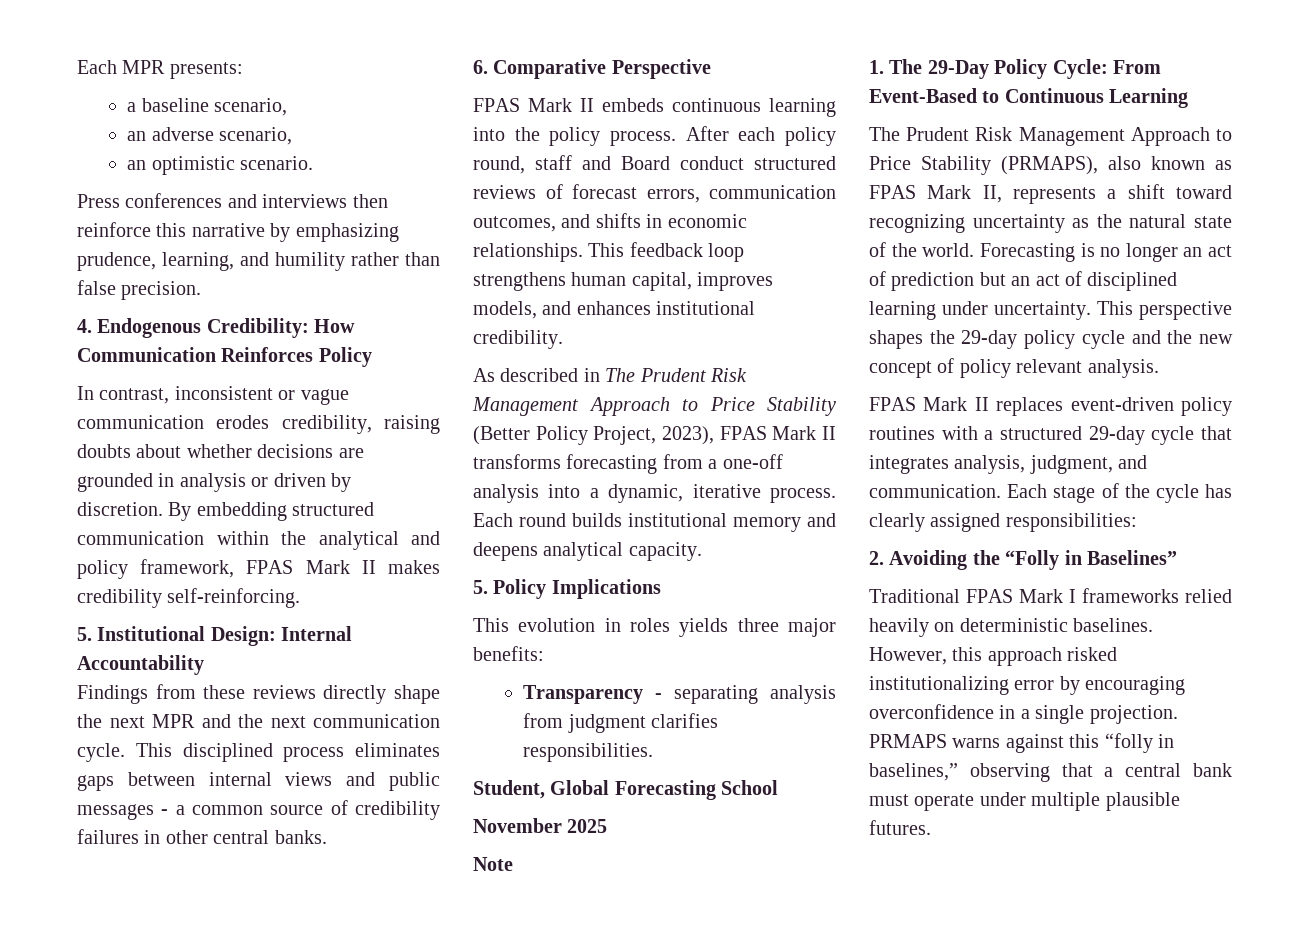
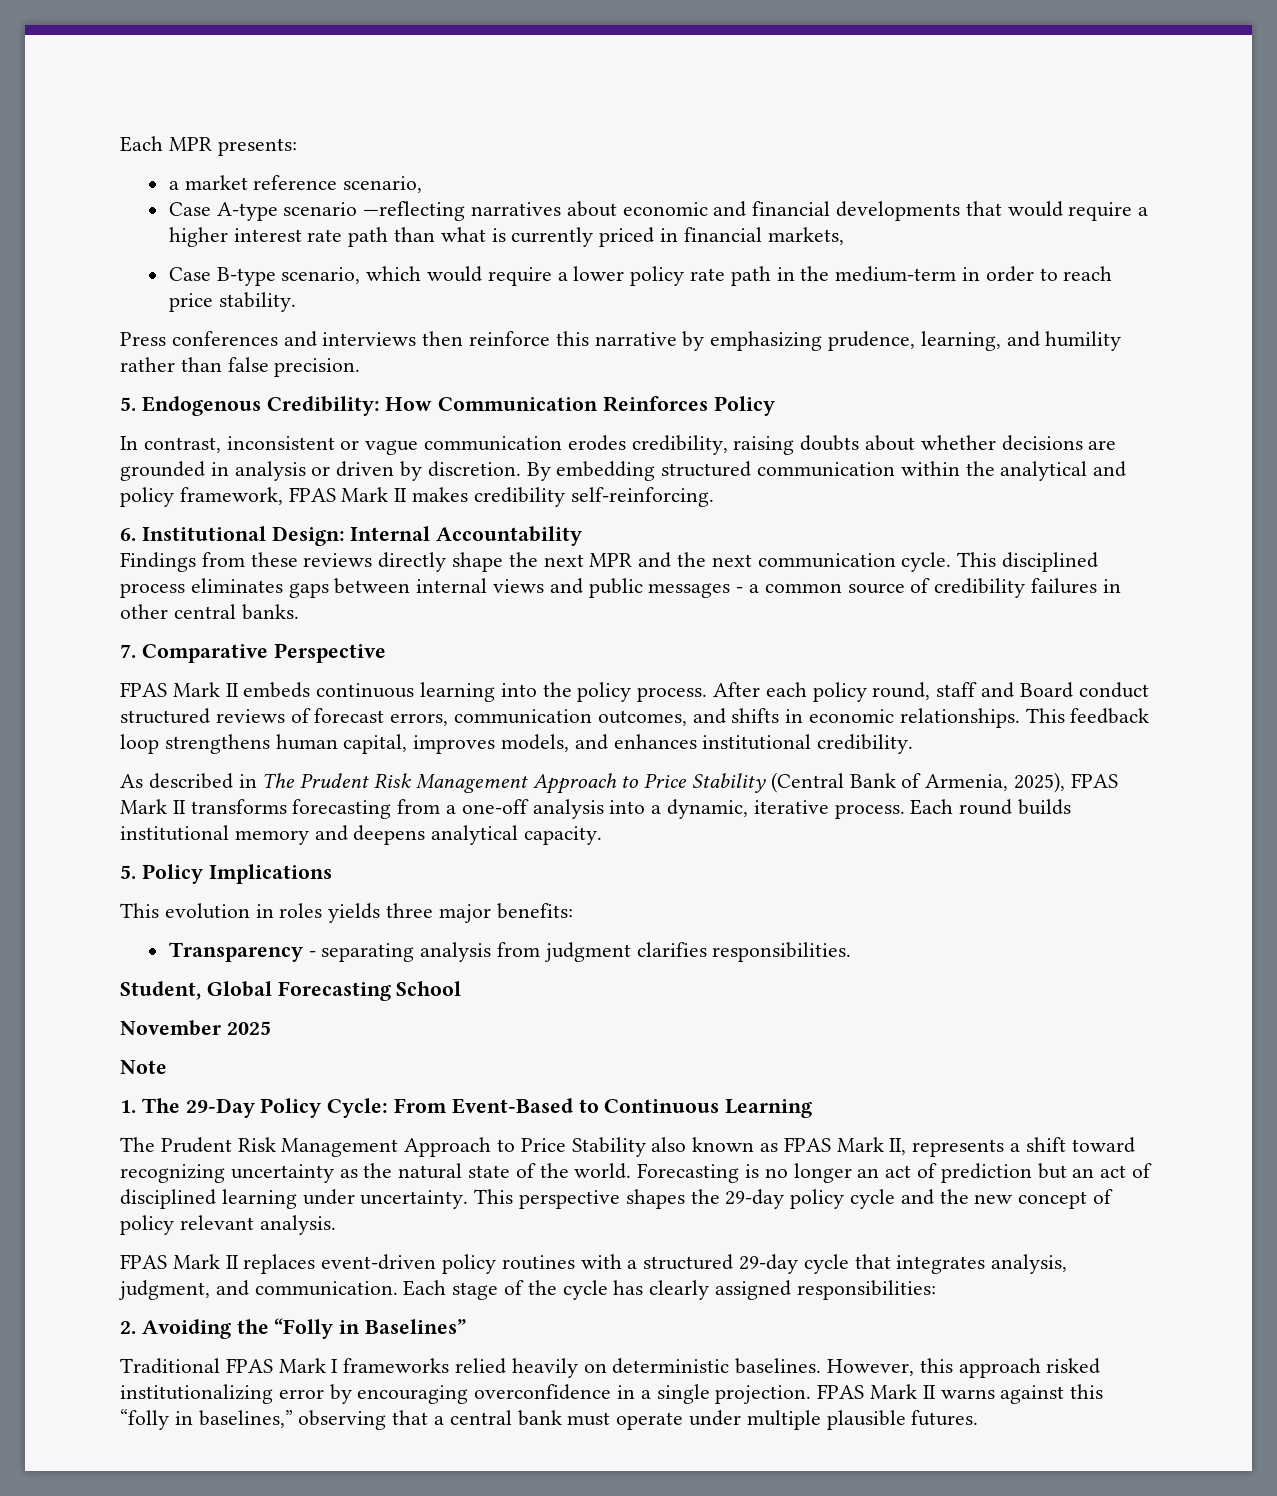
[141,98,287,116] [127,127,292,145] [127,156,313,175] baseline scenario, // an adverse scenario, // an optimistic scenario. -> [184,175,423,193] [168,201,1149,221] [168,227,844,247] [168,266,1113,286] [168,292,296,312] market reference scenario, // Case A-type scenario —reflecting narratives about economic and financial developments that would require a higher interest rate path than what is currently priced in financial markets, // Case B-type scenario, which would require a lower policy rate path in the medium-term in order to reach price stability.
[77,319,92,333] 4. -> [120,397,136,411] 5.
[77,627,92,641] 5. -> [120,528,136,541] 6.
[473,60,488,74] 6. -> [120,644,136,658] 7.
[473,426,714,445] (Better Policy Project, 2023), -> [770,772,1066,793] (Central Bank of Armenia, 2025),
[1001,156,1098,175] (PRMAPS), -> (646, 1147) none
[869,734,947,748] PRMAPS -> [817,1384,936,1399] FPAS Mark II

